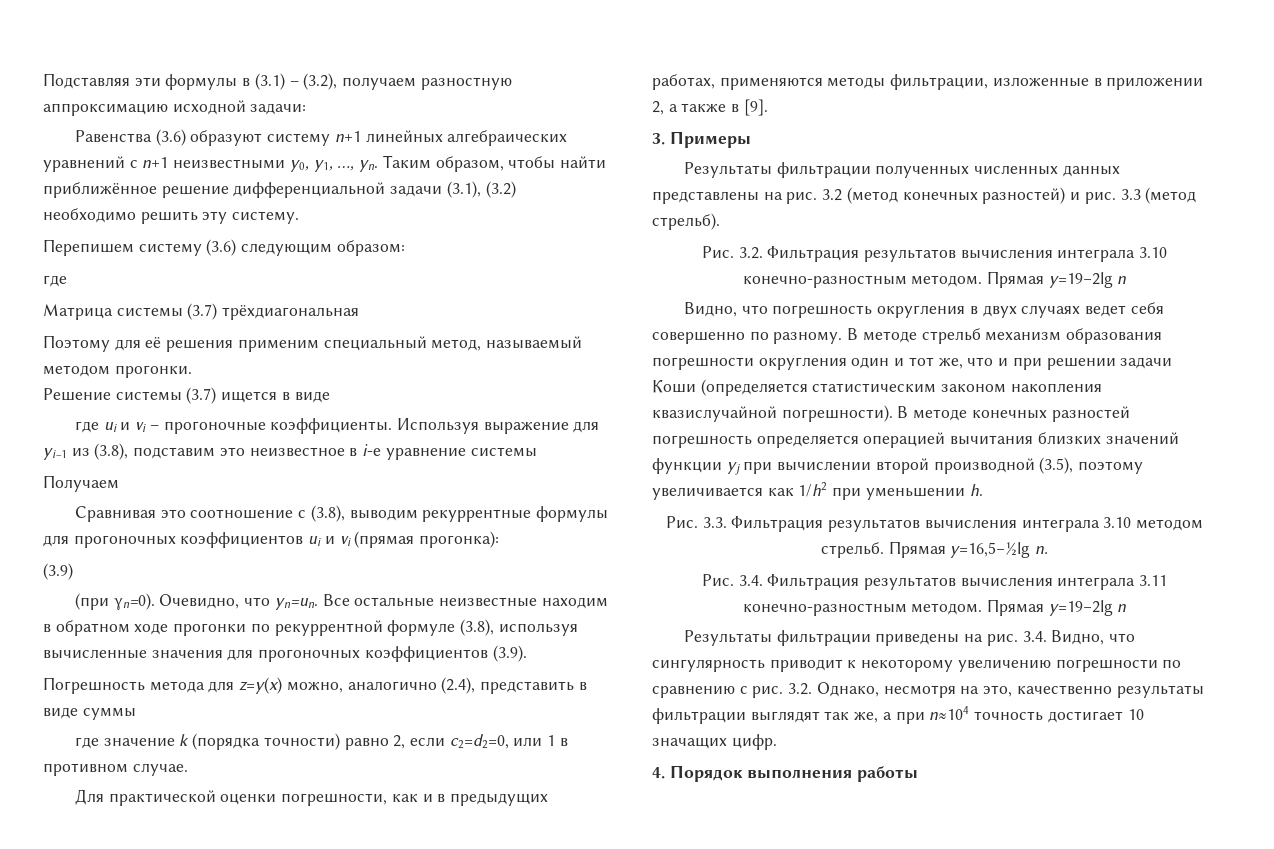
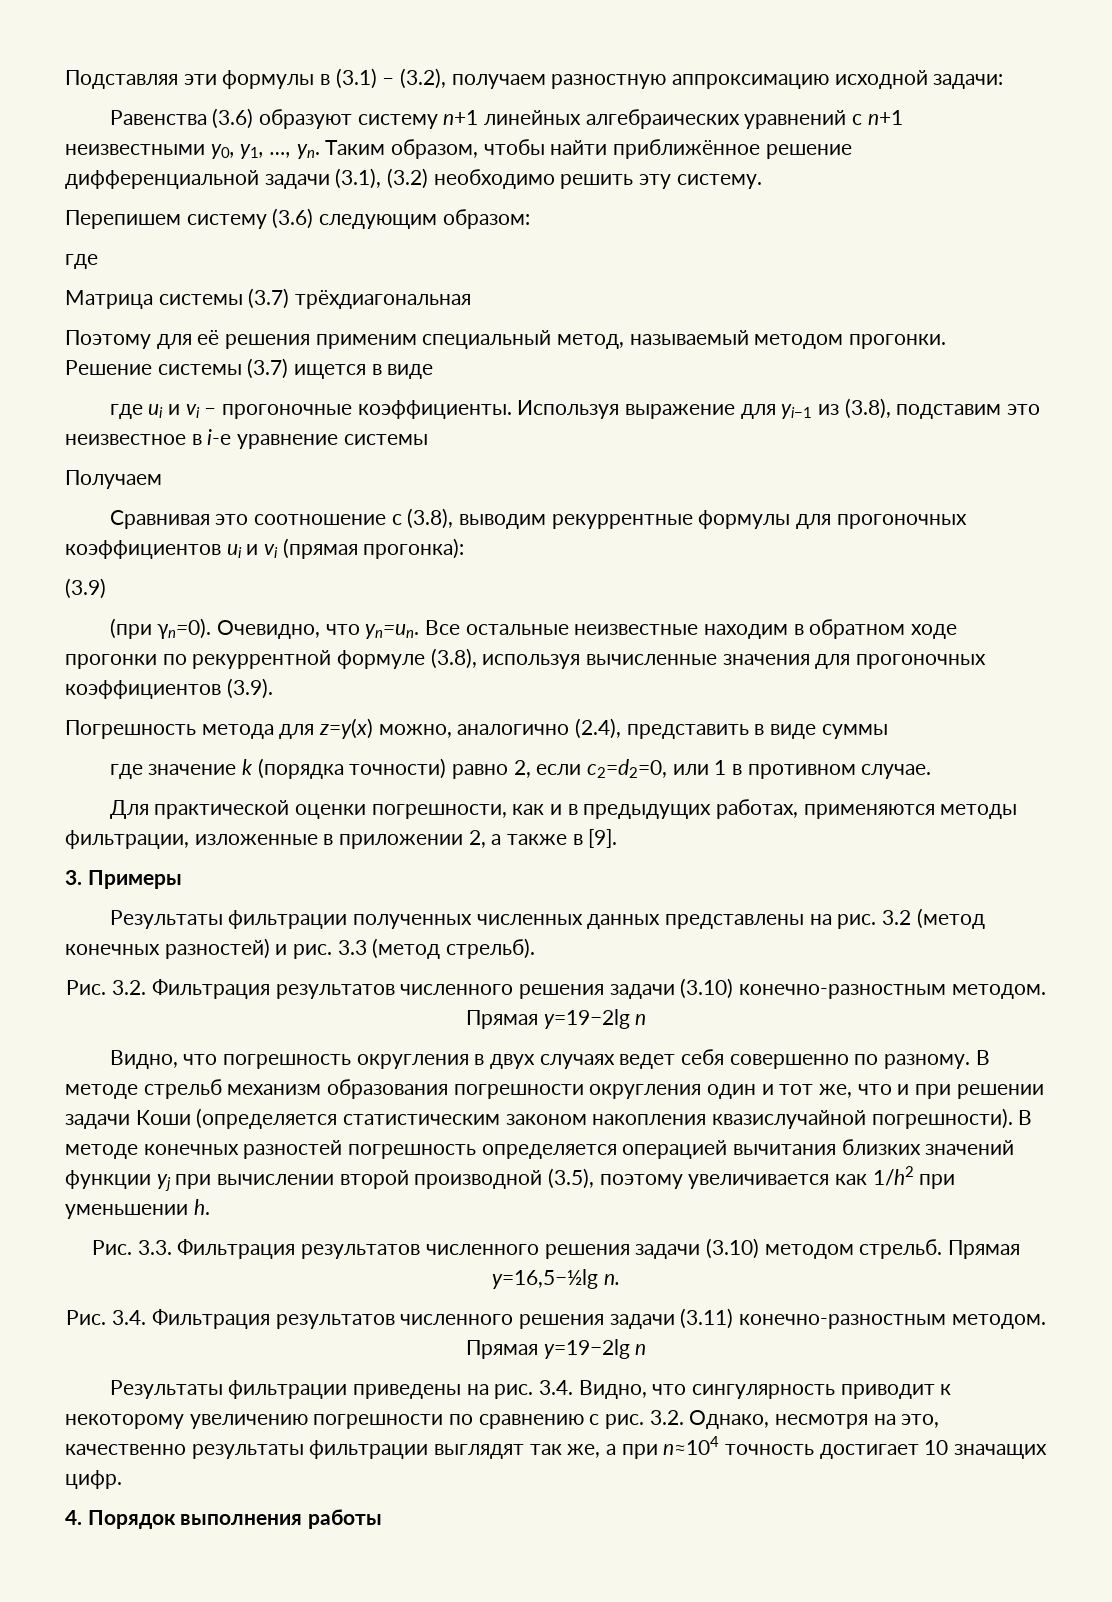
[960,247,1168,262] вычисления интеграла 3.10 -> [400,978,734,999] численного решения задачи (3.10)
[924,517,1132,532] вычисления интеграла 3.10 -> [425,1238,759,1259] численного решения задачи (3.10)
[960,575,1168,590] вычисления интеграла 3.11 -> [400,1308,734,1329] численного решения задачи (3.11)

